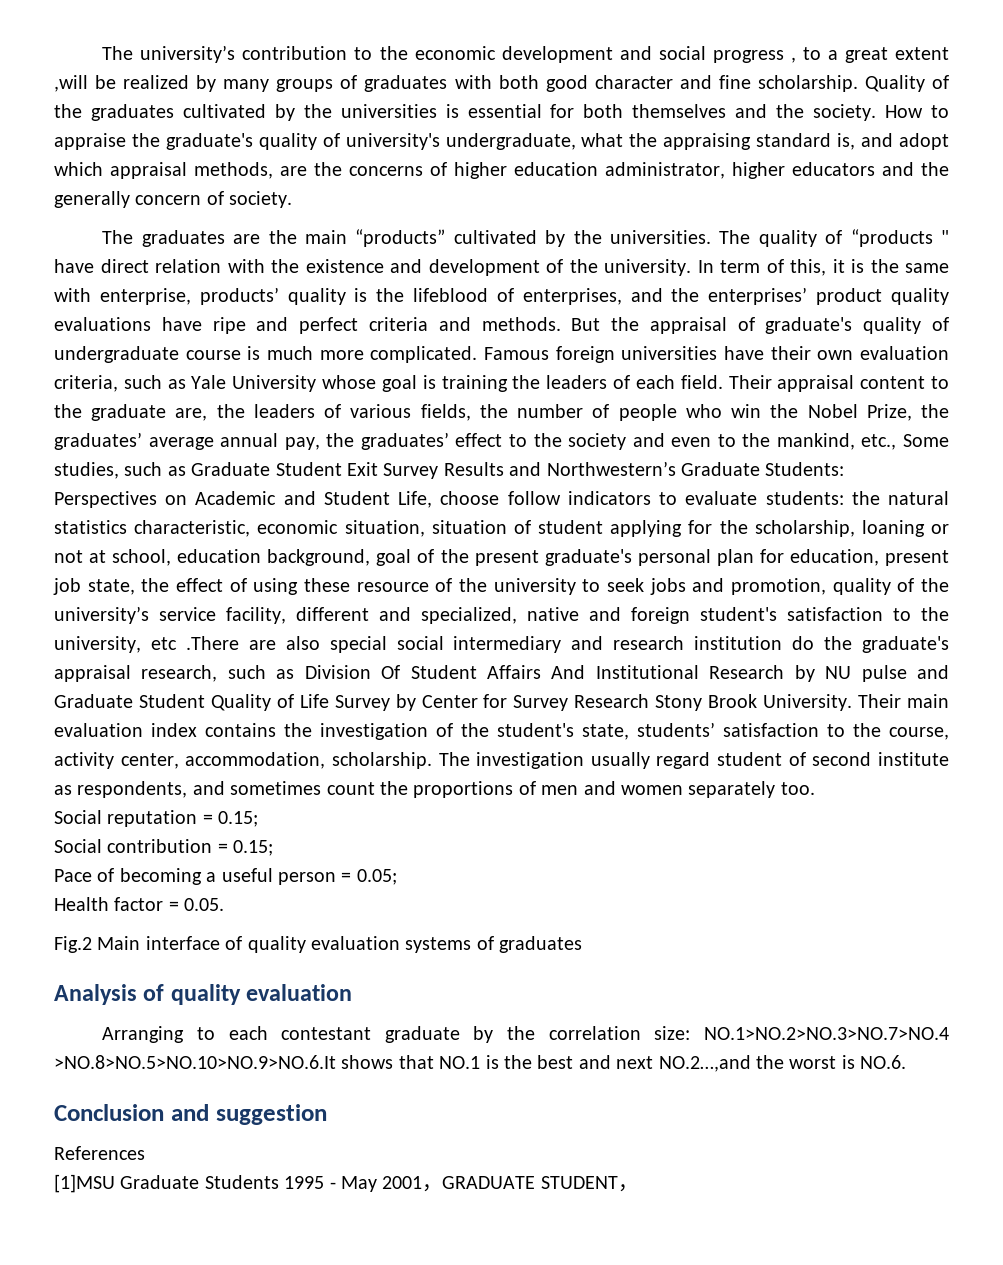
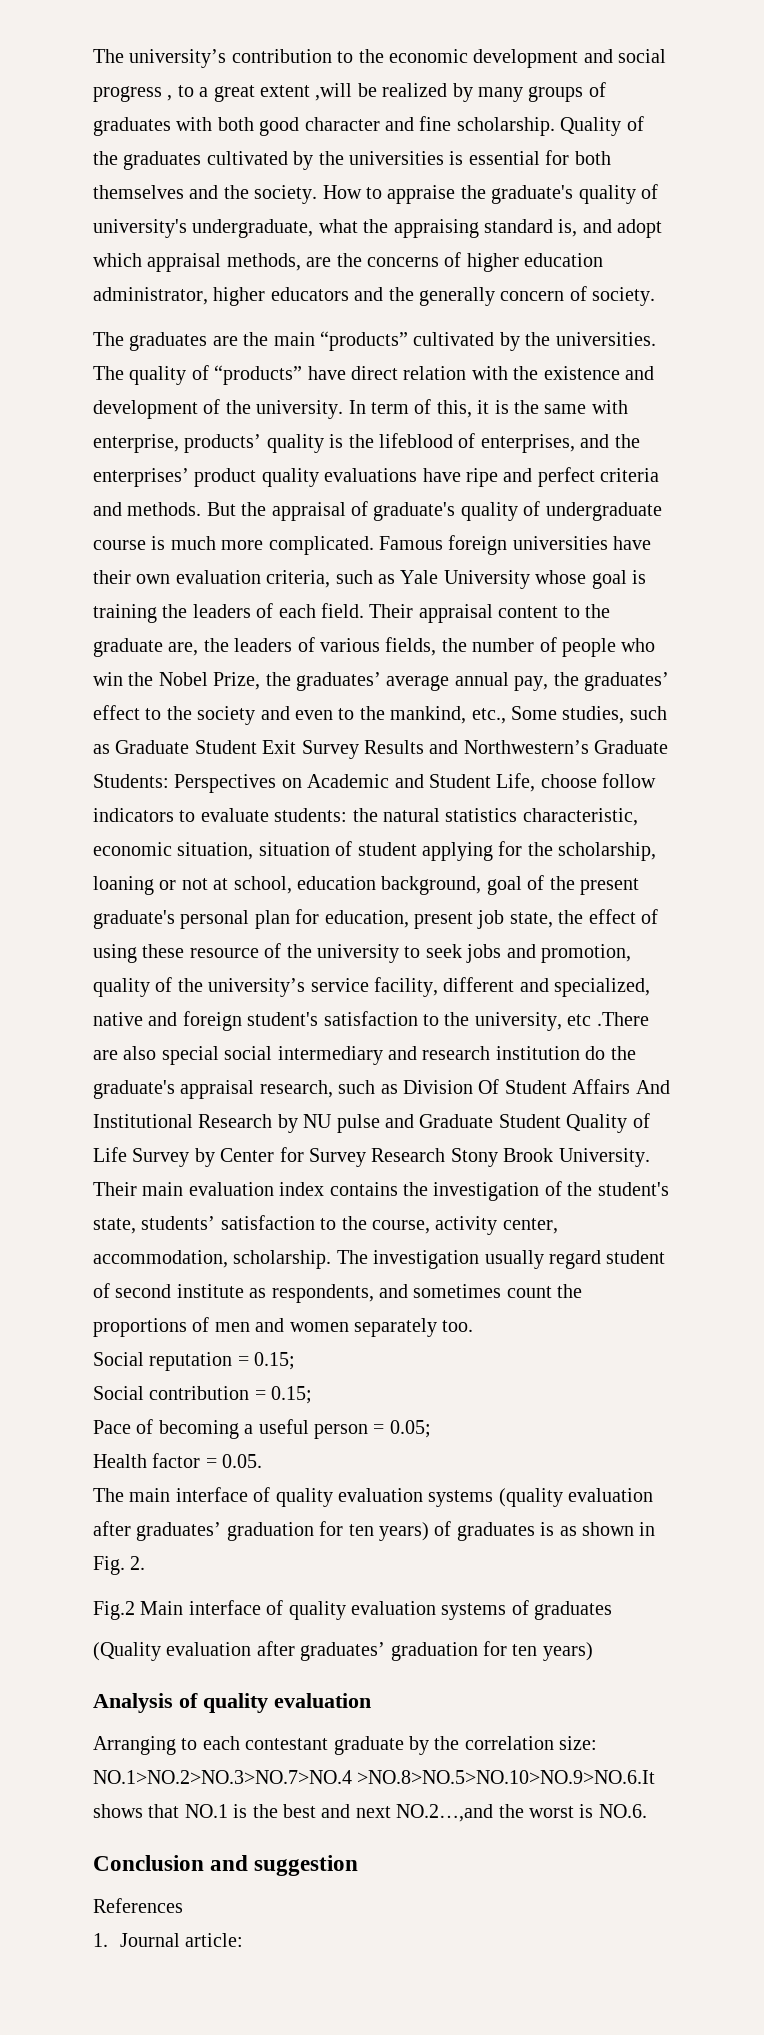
[850,229,949,247] “products " -> [214,365,303,385] “products”
(225, 904) none -> [93,1487,654,1507] [93,1521,656,1541] [93,1556,146,1575] // The main interface of quality evaluation systems (quality evaluation after graduates’ graduation for ten years) of graduates is as shown in Fig. 2.
(583, 944) none -> [93,1641,593,1661] // (Quality evaluation after graduates’ graduation for ten years)
[54,1174,638,1193] [1]MSU Graduate Students 1995 - May 2001，GRADUATE STUDENT， -> [93,1933,243,1947] 1. Journal article:

